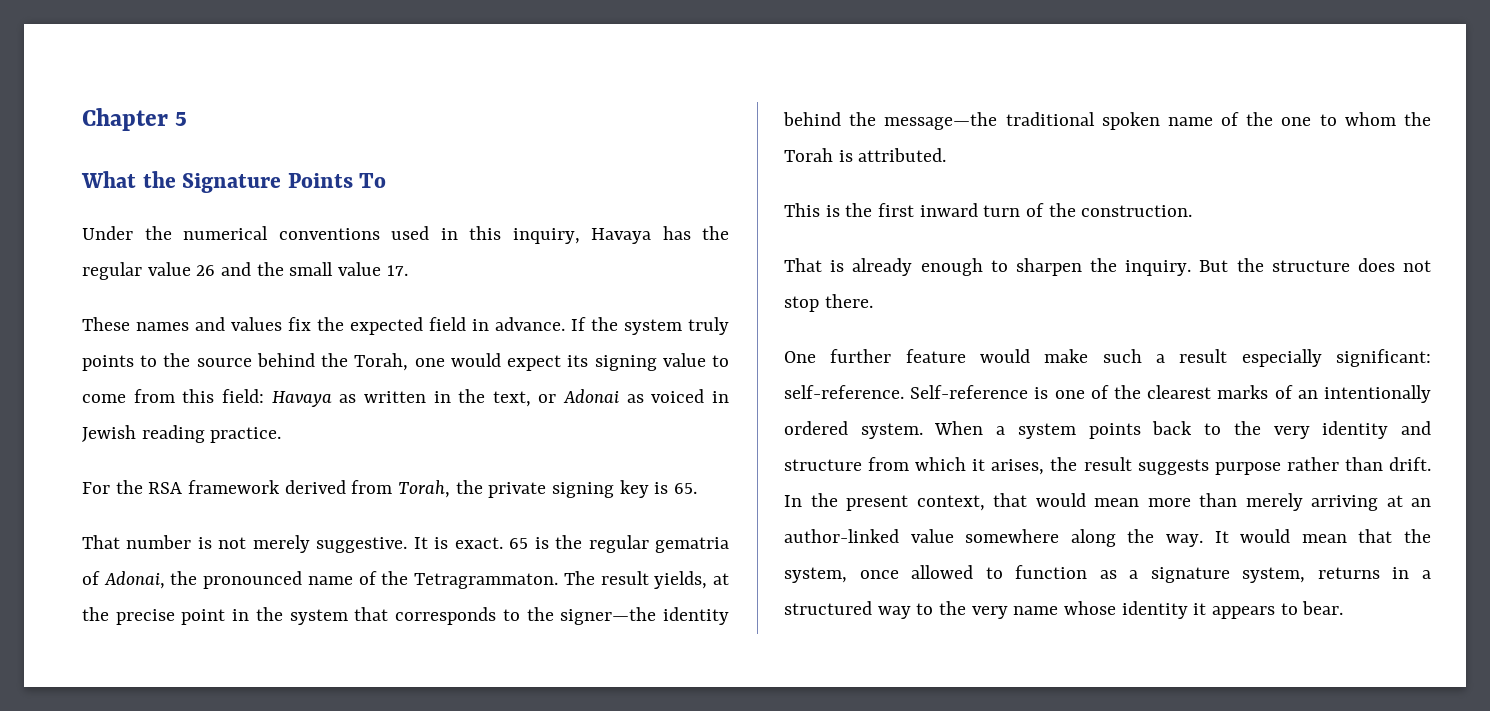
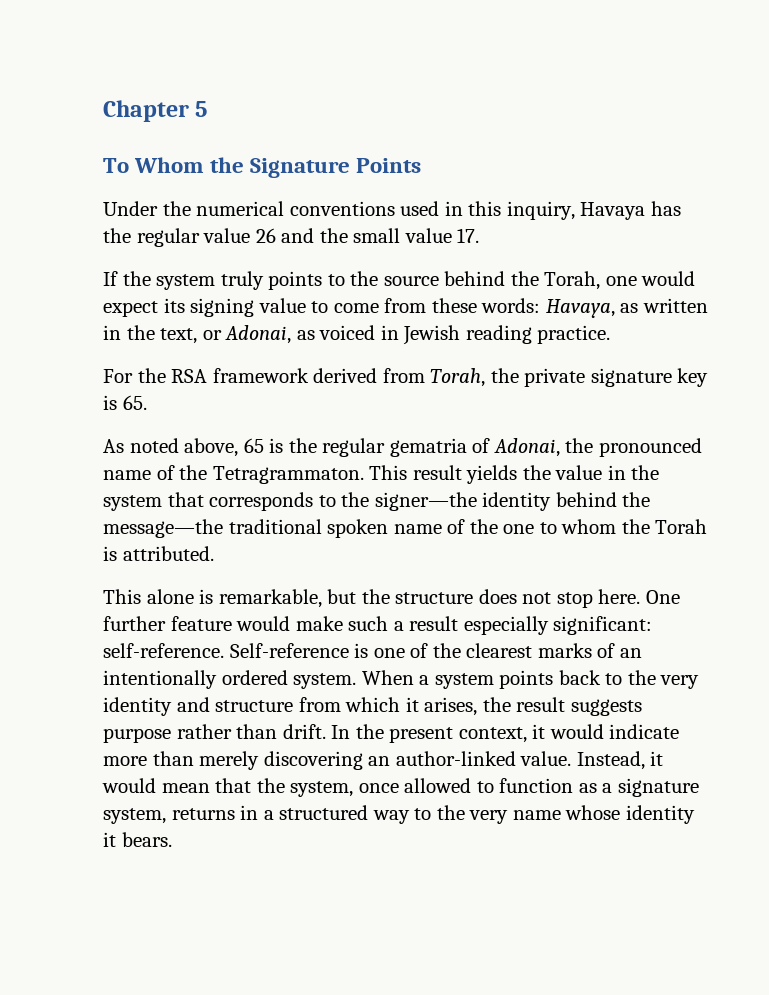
[81,171,136,188] What -> [103,157,205,173] To Whom
[359,173,387,188] To -> (422, 165) none
[82,317,565,335] These names and values fix the expected field in advance. -> (480, 235) none
[182,389,332,407] this field: Havaya -> [431,298,615,318] these words: Havaya,
[563,389,620,403] Adonai -> [225,325,292,344] Adonai,
[552,482,615,498] signing -> [590,368,672,387] signature
[82,535,503,553] That number is not merely suggestive. It is exact. -> [103,438,239,457] As noted above,
[563,571,730,589] [82,607,226,625] The result yields, at the precise point -> [369,465,603,484] This result yields the value
[825,203,1193,217] [784,258,1229,276] is the first inward turn of the construction. // That is already enough to sharpen the inquiry. But -> [146,589,357,608] alone is remarkable, but
[824,294,873,308] there. // -> [598,589,641,604] here.
[993,493,1431,511] [784,529,1229,547] that would mean more than merely arriving at an author-linked value somewhere along the way. It -> [532,724,680,739] [103,751,664,770] it would indicate more than merely discovering an author-linked value. Instead, it
[1212,601,1344,619] appears to bear. -> [121,832,172,847] bears.

